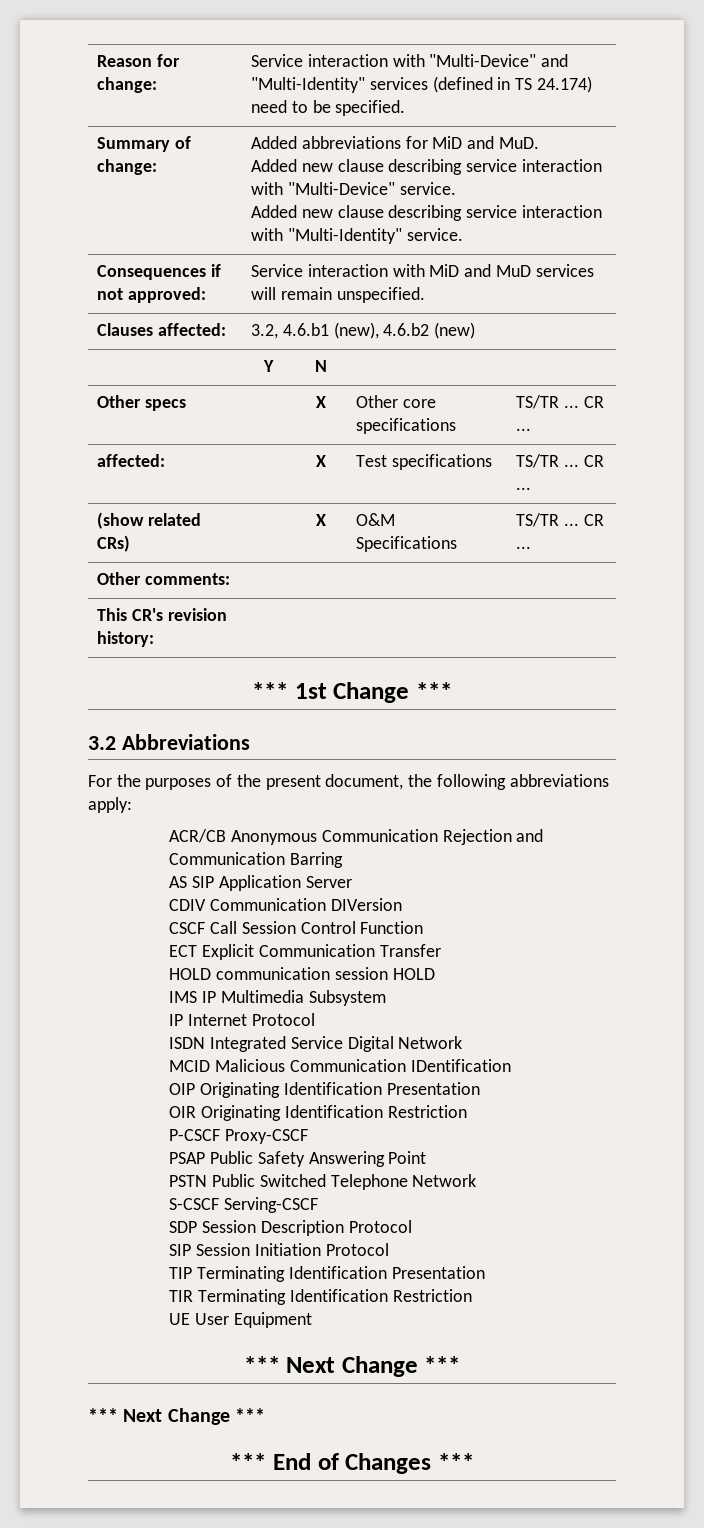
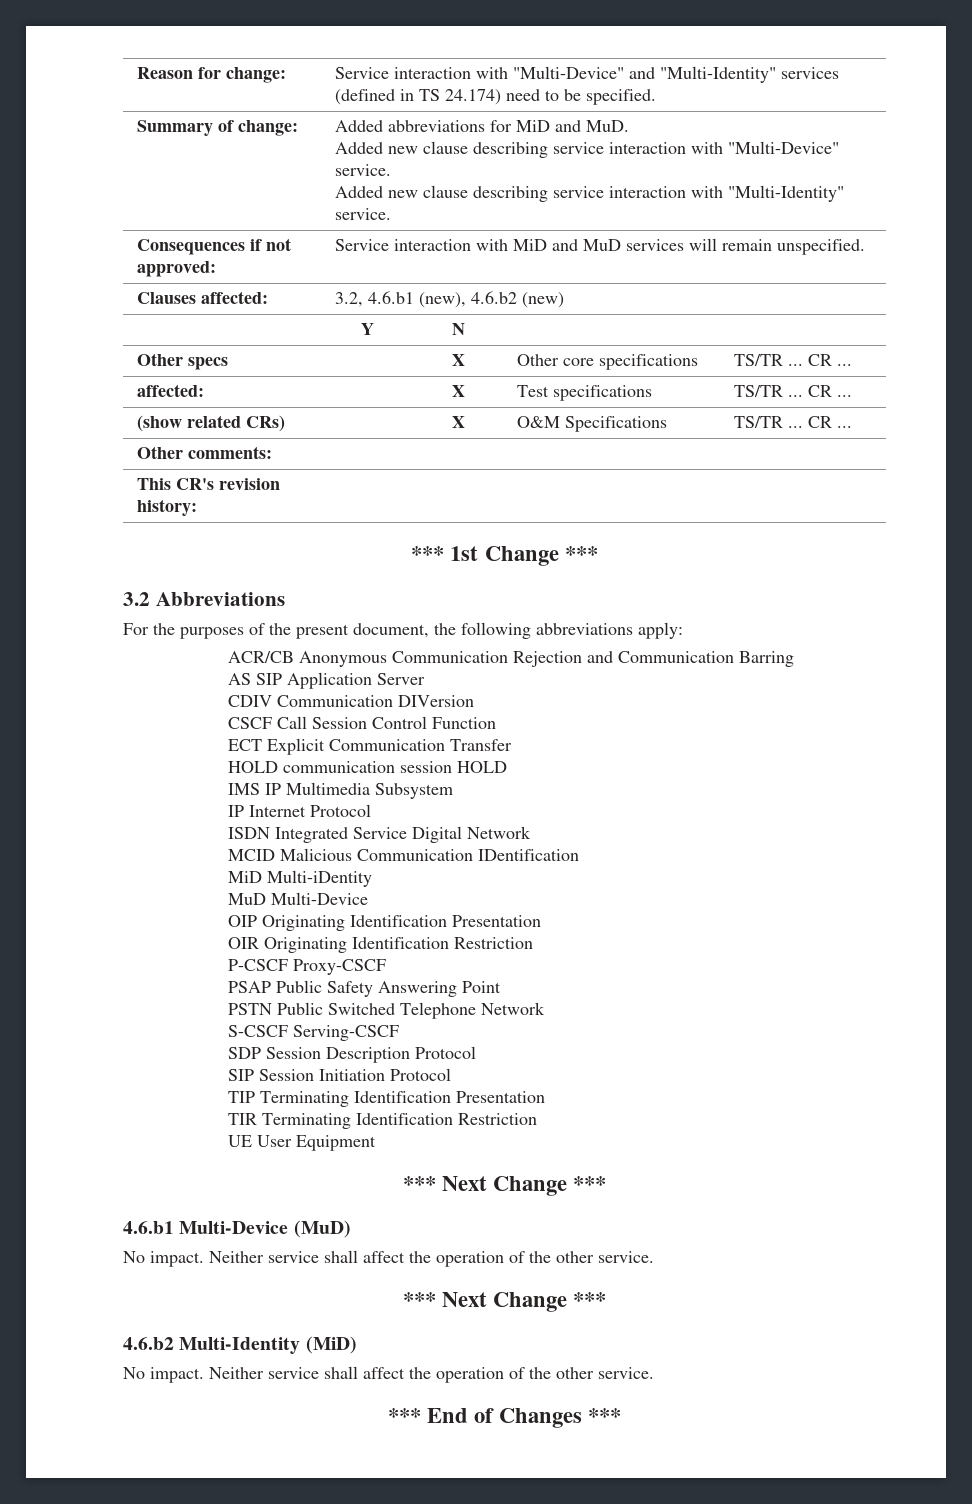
(511, 1065) none -> [227,870,372,887] [227,892,368,905] // MiD Multi-iDentity // MuD Multi-Device
[88,1408,265,1425] *** Next Change *** -> [123,1220,351,1238] [123,1250,654,1267] [402,1292,607,1312] [123,1336,357,1354] [123,1366,654,1383] 4.6.b1 Multi-Device (MuD) // No impact. Neither service shall affect the operation of the other service. // *** Next Change *** // 4.6.b2 Multi-Identity (MiD) // No impact. Neither service shall affect the operation of the other service.

